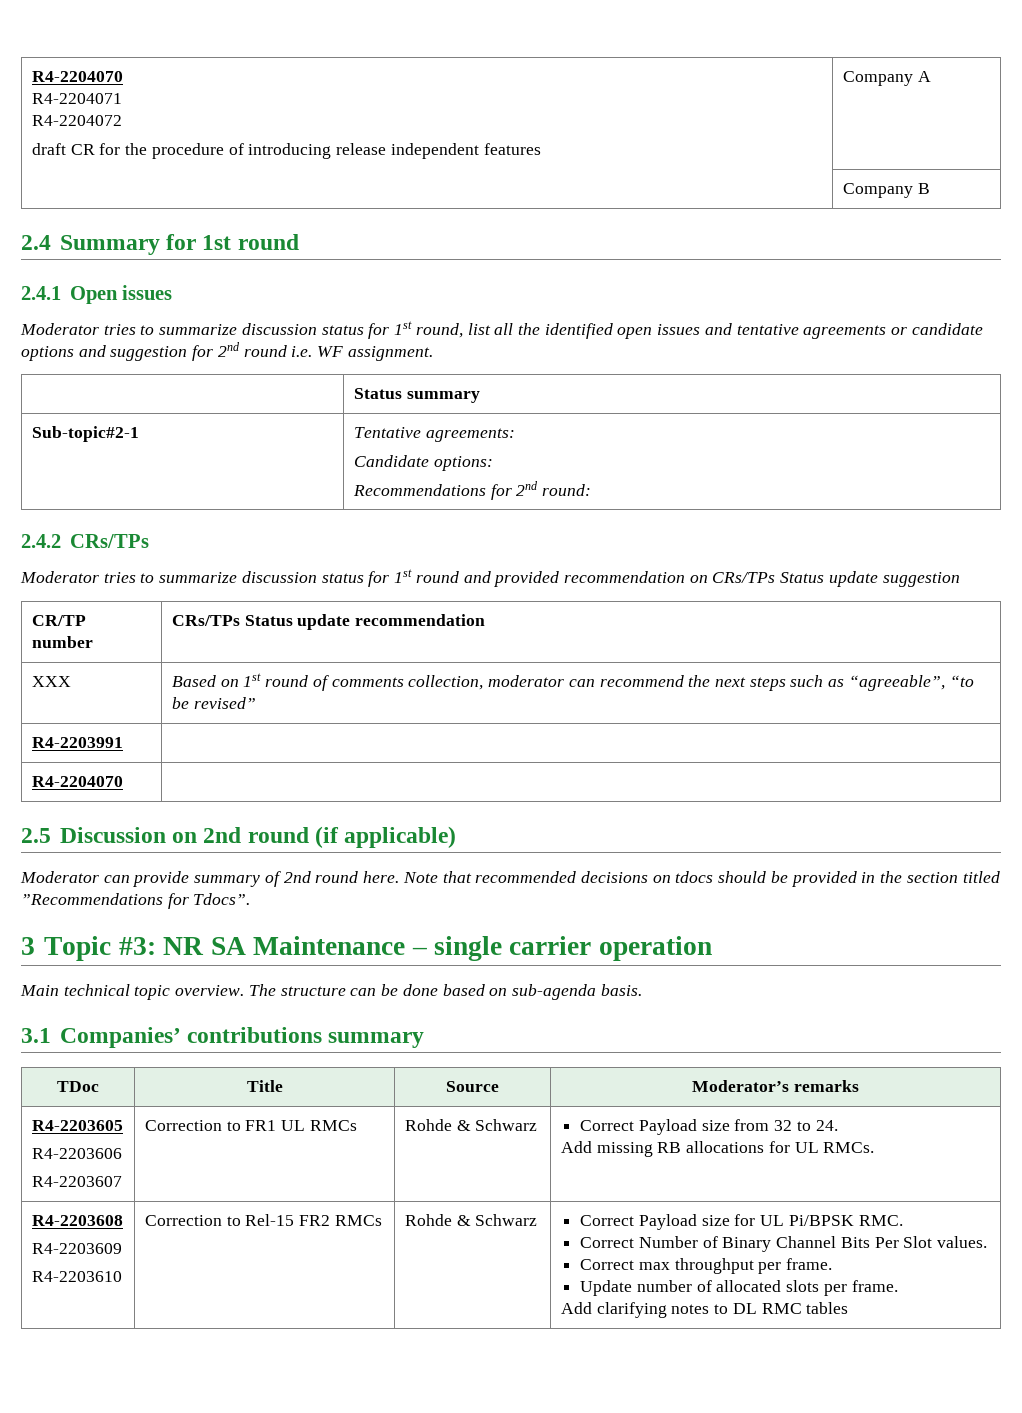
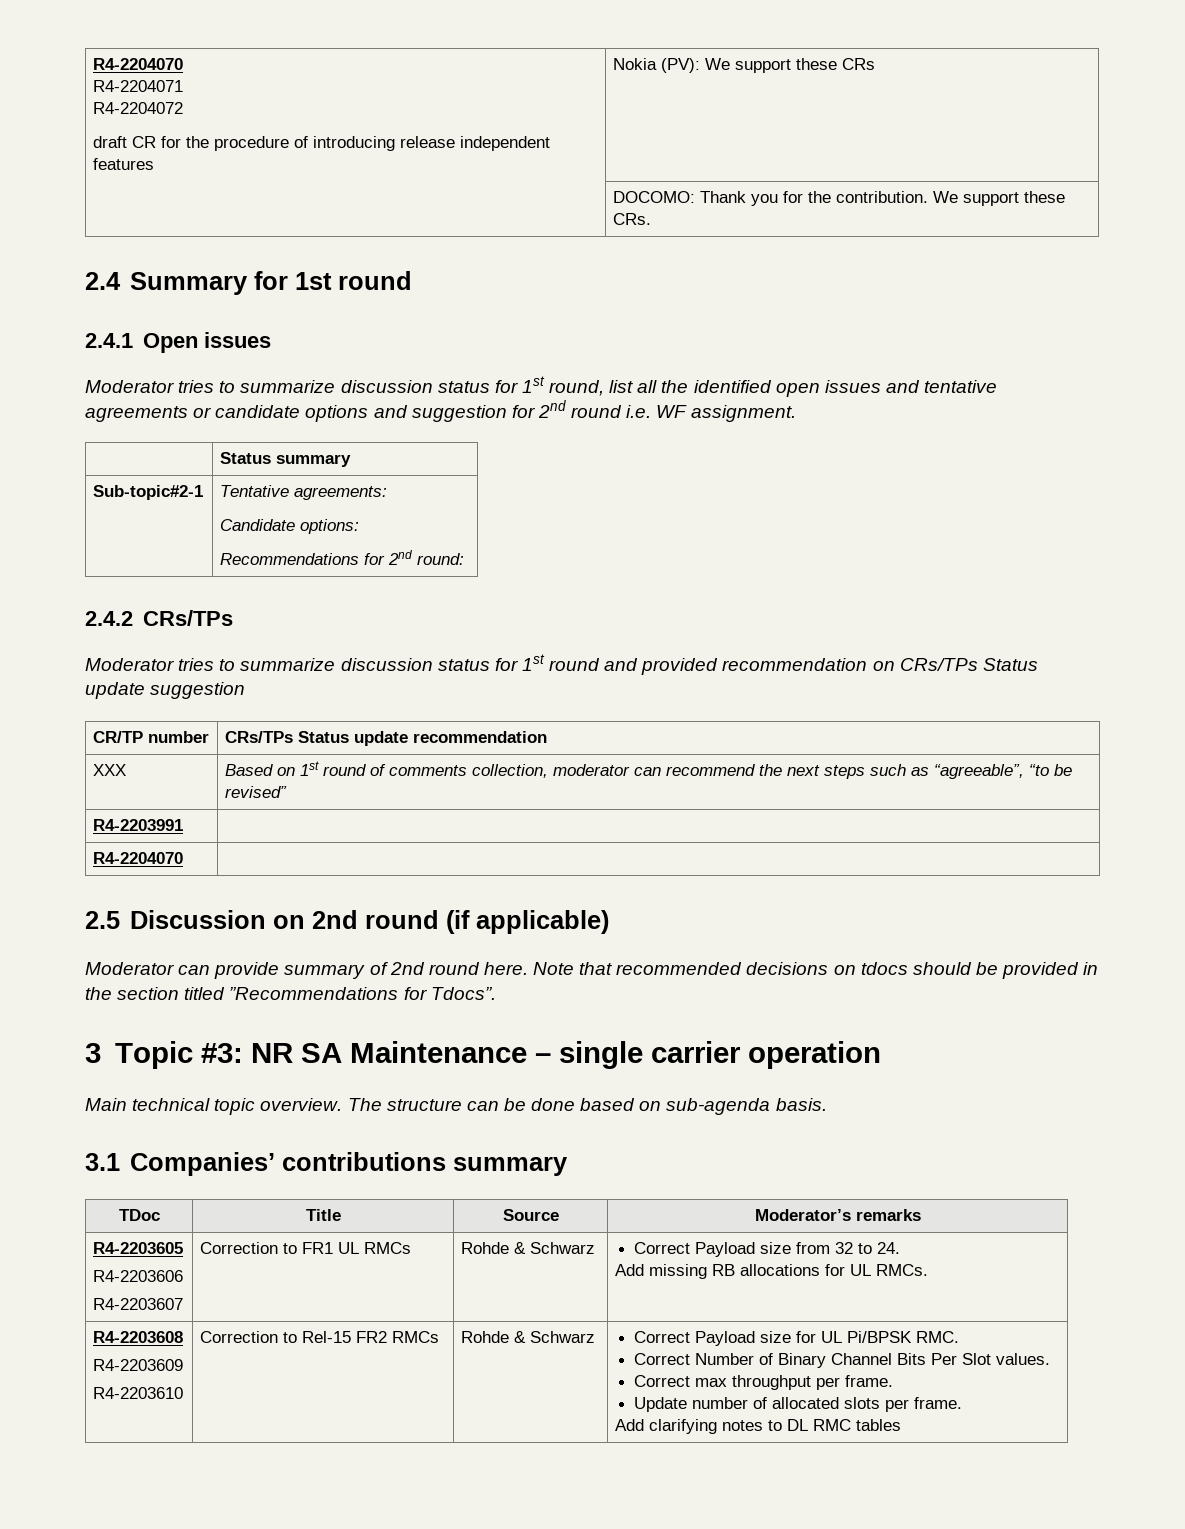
[842,71,931,86] [842,183,930,198] Company A // | Company B -> [613,58,876,73] [613,191,1066,206] [613,213,652,225] Nokia (PV): We support these CRs // | DOCOMO: Thank you for the contribution. We support these CRs.

